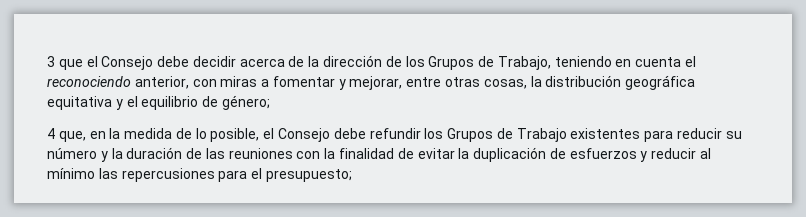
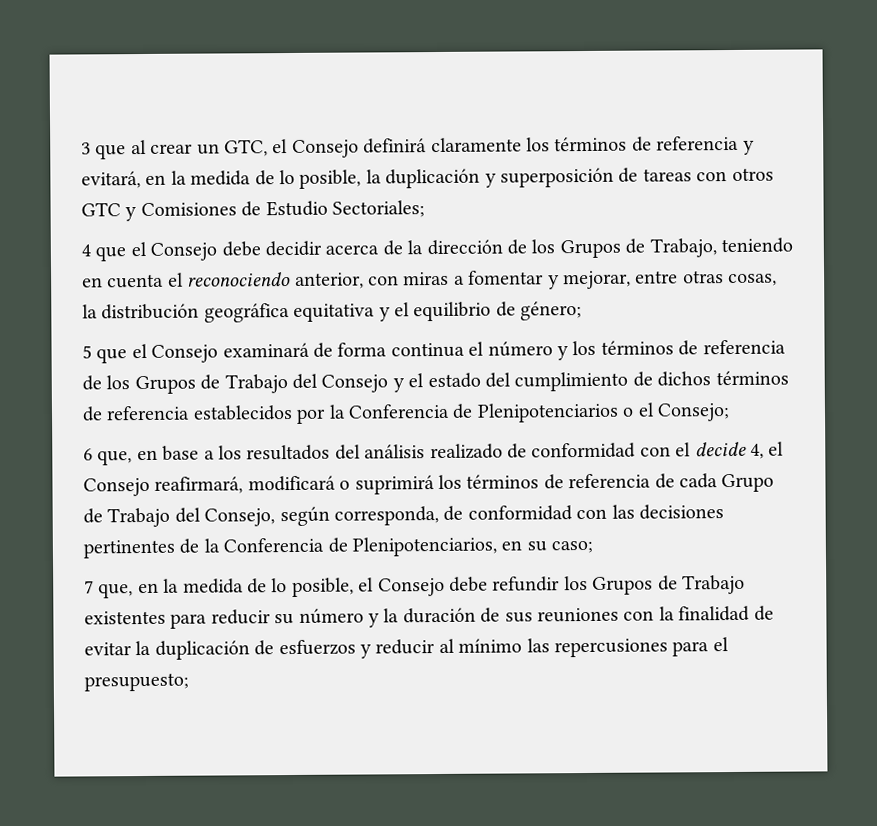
(83, 64) none -> [130,135,755,158] [81,167,774,189] [81,200,425,222] [81,244,127,262] al crear un GTC, el Consejo definirá claramente los términos de referencia y evitará, en la medida de lo posible, la duplicación y superposición de tareas con otros GTC y Comisiones de Estudio Sectoriales; // 4 que
[47,128,55,139] 4 -> [82,339,786,364] [82,370,789,395] [82,402,730,424] [83,441,785,466] [83,473,775,497] [83,504,724,528] [83,536,594,559] [84,580,94,594] 5 que el Consejo examinará de forma continua el número y los términos de referencia de los Grupos de Trabajo del Consejo y el estado del cumplimiento de dichos términos de referencia establecidos por la Conferencia de Plenipotenciarios o el Consejo; // 6 que, en base a los resultados del análisis realizado de conformidad con el decide 4, el Consejo reafirmará, modificará o suprimirá los términos de referencia de cada Grupo de Trabajo del Consejo, según corresponda, de conformidad con las decisiones pertinentes de la Conferencia de Plenipotenciarios, en su caso; // 7
[205,148,225,159] las -> [504,612,533,623] sus

